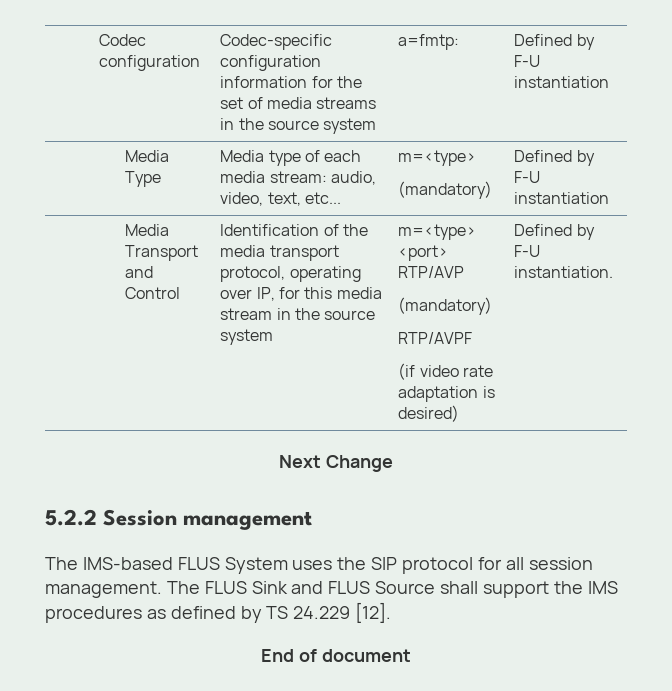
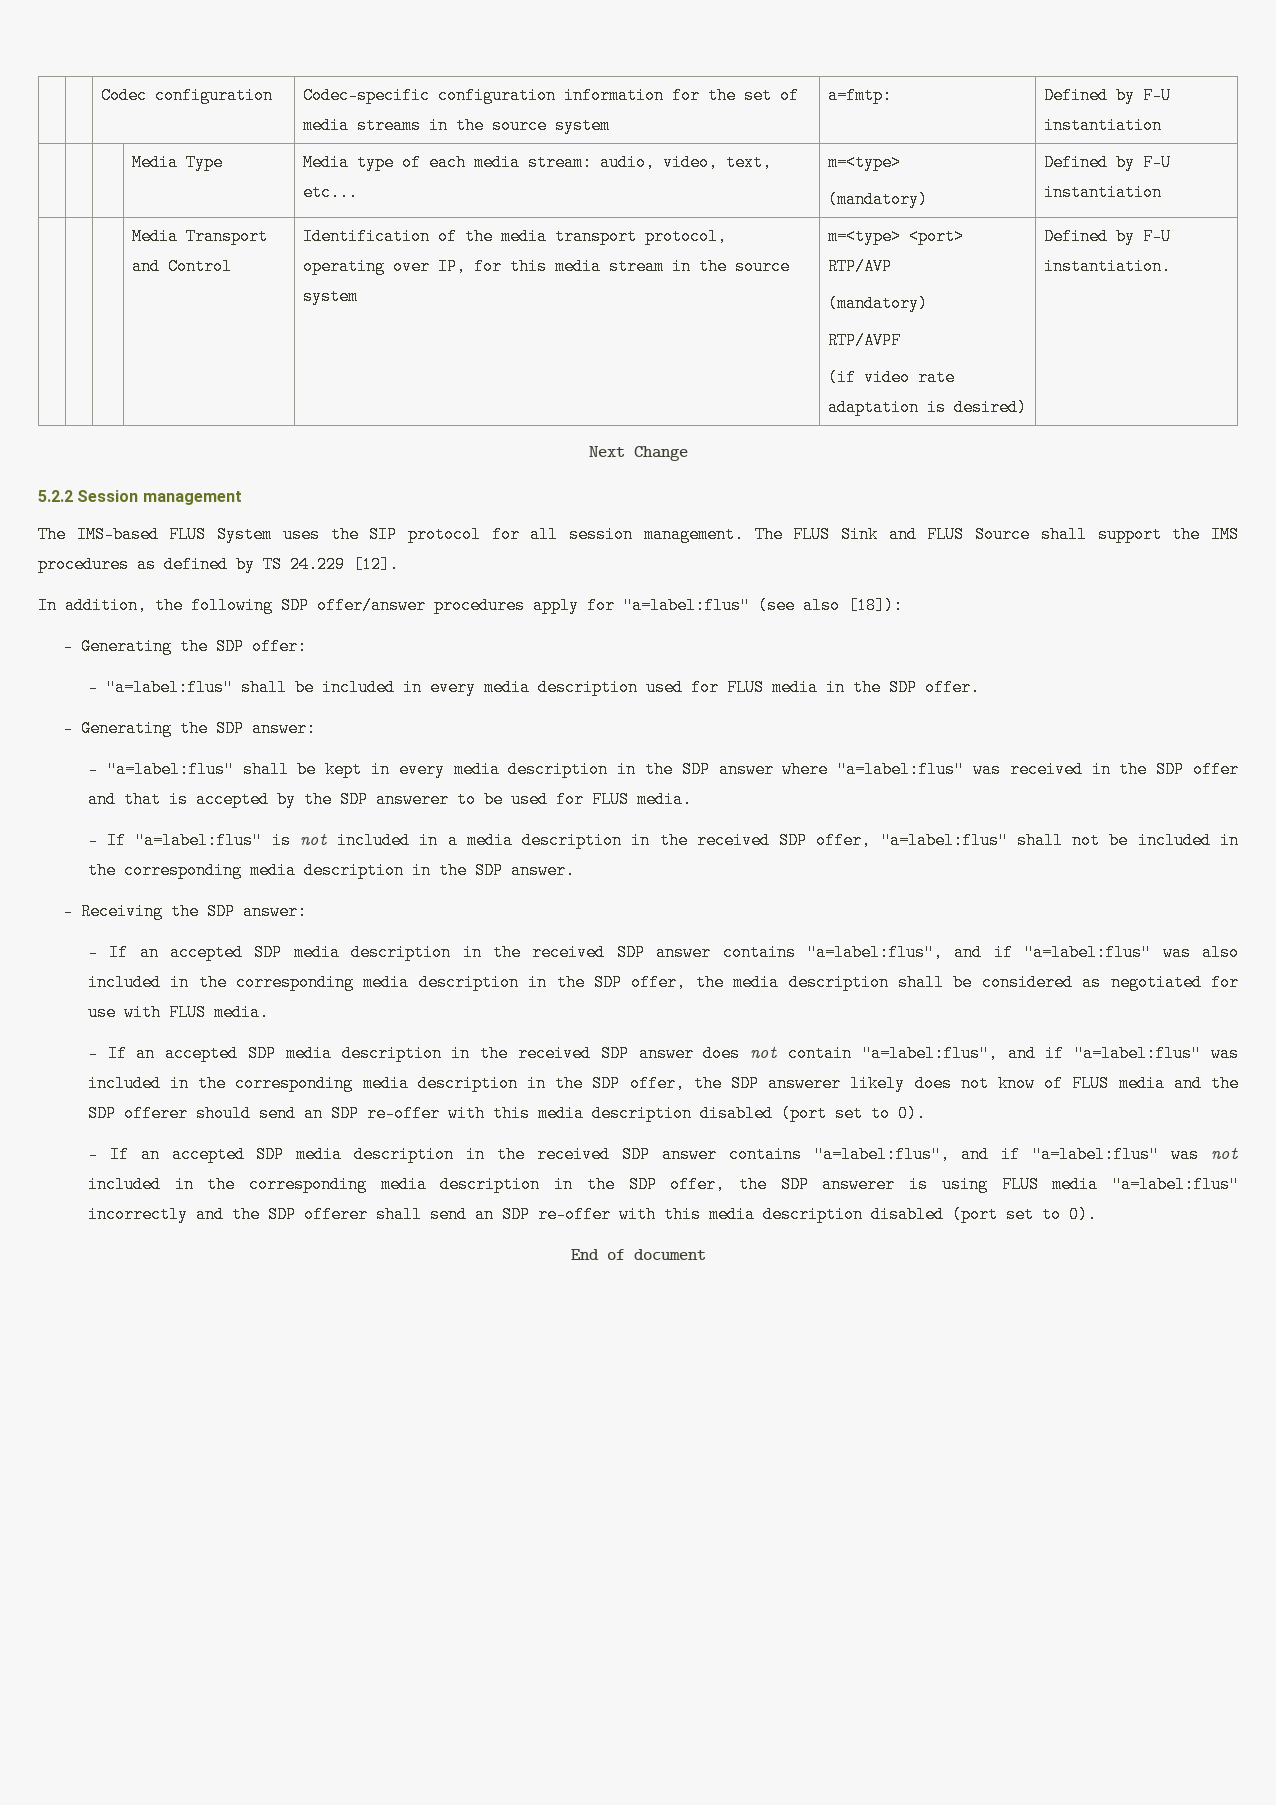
(392, 612) none -> [38,597,903,614] [62,638,307,655] [87,679,980,696] [62,720,316,737] [87,761,1239,778] [87,791,692,808] [87,832,1240,849] [87,862,575,879] [62,903,307,920] [87,944,1240,961] [87,974,1240,991] [87,1004,269,1021] [87,1045,1239,1062] [87,1075,1240,1092] [87,1105,926,1122] [87,1146,1239,1163] [87,1176,1240,1193] [87,1206,1097,1223] // In addition, the following SDP offer/answer procedures apply for "a=label:flus" (see also [18]): // - Generating the SDP offer: // - "a=label:flus" shall be included in every media description used for FLUS media in the SDP offer. // - Generating the SDP answer: // - "a=label:flus" shall be kept in every media description in the SDP answer where "a=label:flus" was received in the SDP offer and that is accepted by the SDP answerer to be used for FLUS media. // - If "a=label:flus" is not included in a media description in the received SDP offer, "a=label:flus" shall not be included in the corresponding media description in the SDP answer. // - Receiving the SDP answer: // - If an accepted SDP media description in the received SDP answer contains "a=label:flus", and if "a=label:flus" was also included in the corresponding media description in the SDP offer, the media description shall be considered as negotiated for use with FLUS media. // - If an accepted SDP media description in the received SDP answer does not contain "a=label:flus", and if "a=label:flus" was included in the corresponding media description in the SDP offer, the SDP answerer likely does not know of FLUS media and the SDP offerer should send an SDP re-offer with this media description disabled (port set to 0). // - If an accepted SDP media description in the received SDP answer contains "a=label:flus", and if "a=label:flus" was not included in the corresponding media description in the SDP offer, the SDP answerer is using FLUS media "a=label:flus" incorrectly and the SDP offerer shall send an SDP re-offer with this media description disabled (port set to 0).

